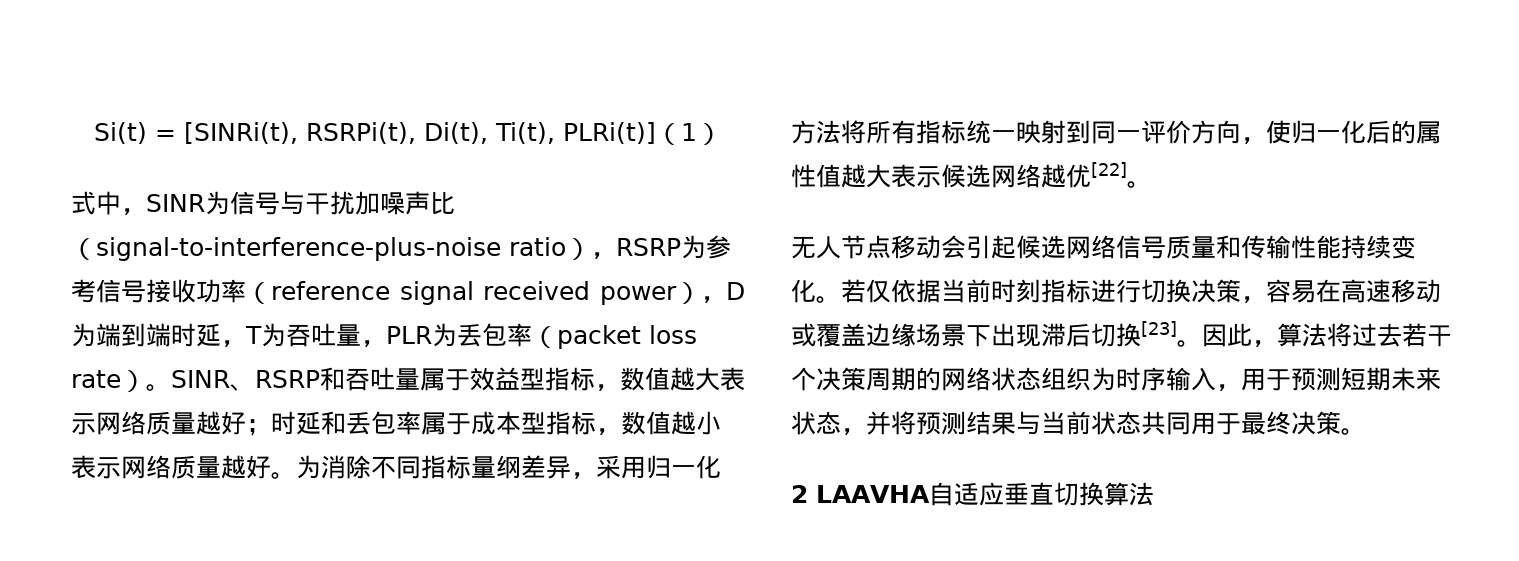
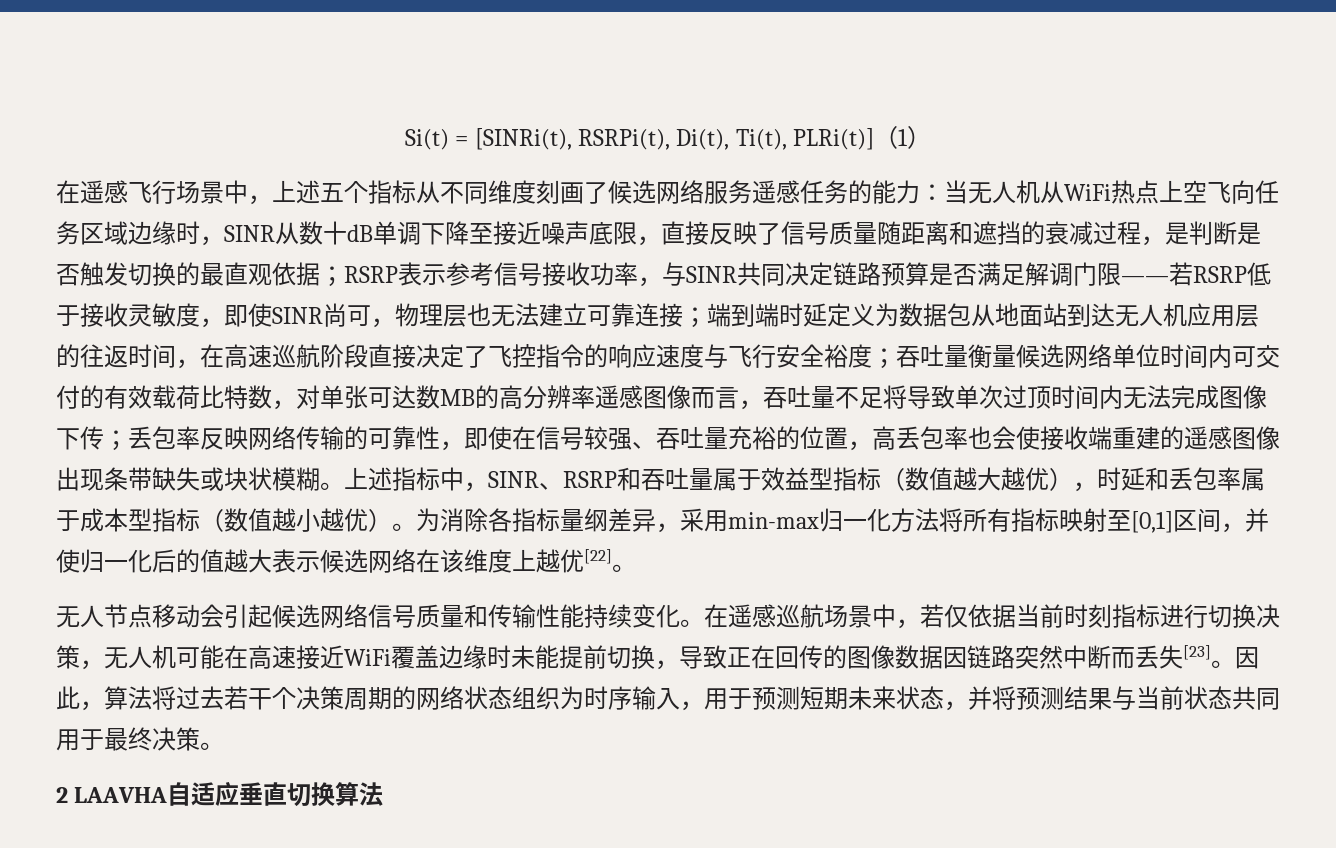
[71,191,455,216] [71,235,731,261] [71,279,745,305] [71,323,697,349] [71,370,171,392] 式中，SINR为信号与干扰加噪声比（signal-to-interference-plus-noise ratio），RSRP为参考信号接收功率（reference signal received power），D为端到端时延，T为吞吐量，PLR为丢包率（packet loss rate）。 -> [56,180,1279,205] [56,221,1261,246] [56,262,1271,287] [56,303,1259,328] [56,344,1280,369] [56,385,1267,410] [56,426,1280,451] [56,467,488,492] 在遥感飞行场景中，上述五个指标从不同维度刻画了候选网络服务遥感任务的能力：当无人机从WiFi热点上空飞向任务区域边缘时，SINR从数十dB单调下降至接近噪声底限，直接反映了信号质量随距离和遮挡的衰减过程，是判断是否触发切换的最直观依据；RSRP表示参考信号接收功率，与SINR共同决定链路预算是否满足解调门限——若RSRP低于接收灵敏度，即使SINR尚可，物理层也无法建立可靠连接；端到端时延定义为数据包从地面站到达无人机应用层的往返时间，在高速巡航阶段直接决定了飞控指令的响应速度与飞行安全裕度；吞吐量衡量候选网络单位时间内可交付的有效载荷比特数，对单张可达数MB的高分辨率遥感图像而言，吞吐量不足将导致单次过顶时间内无法完成图像下传；丢包率反映网络传输的可靠性，即使在信号较强、吞吐量充裕的位置，高丢包率也会使接收端重建的遥感图像出现条带缺失或块状模糊。上述指标中，
[595,384,620,392] ， -> [881,468,905,491] （
[720,367,745,391] [71,411,271,436] 表示网络质量越好； -> [1001,467,1097,492] 越优），
[596,428,621,436] ， -> [200,509,224,532] （
[71,455,271,479] 表示网络质量越好 -> [320,508,392,532] 越优）
[371,456,421,479] 不同 -> [488,508,512,532] 各
(646, 467) none -> [728,512,819,529] min-max
[966,120,1266,145] 统一映射到同一评价方向， -> [1059,508,1269,533] 映射至[0,1]区间，并
[1416,121,1441,144] [791,164,816,188] 属性 -> (200, 561) none
(1041, 176) none -> [416,549,536,573] 在该维度上
(841, 299) none -> [704,604,920,629] 在遥感巡航场景中，
[1266,279,1441,303] [791,323,1141,347] 容易在高速移动或覆盖边缘场景下出现滞后切换 -> [104,645,1183,670] 无人机可能在高速接近WiFi覆盖边缘时未能提前切换，导致正在回传的图像数据因链路突然中断而丢失

